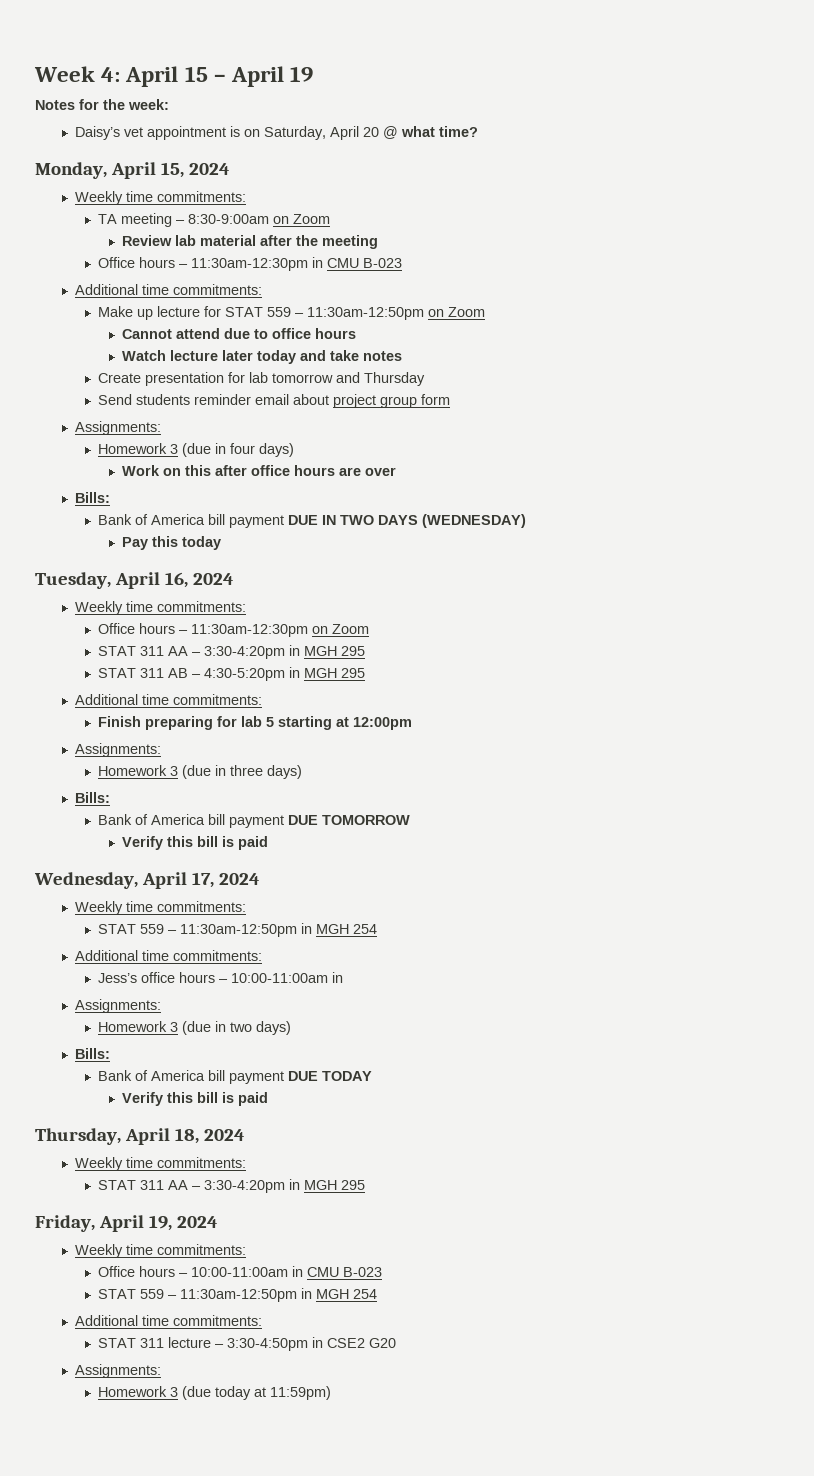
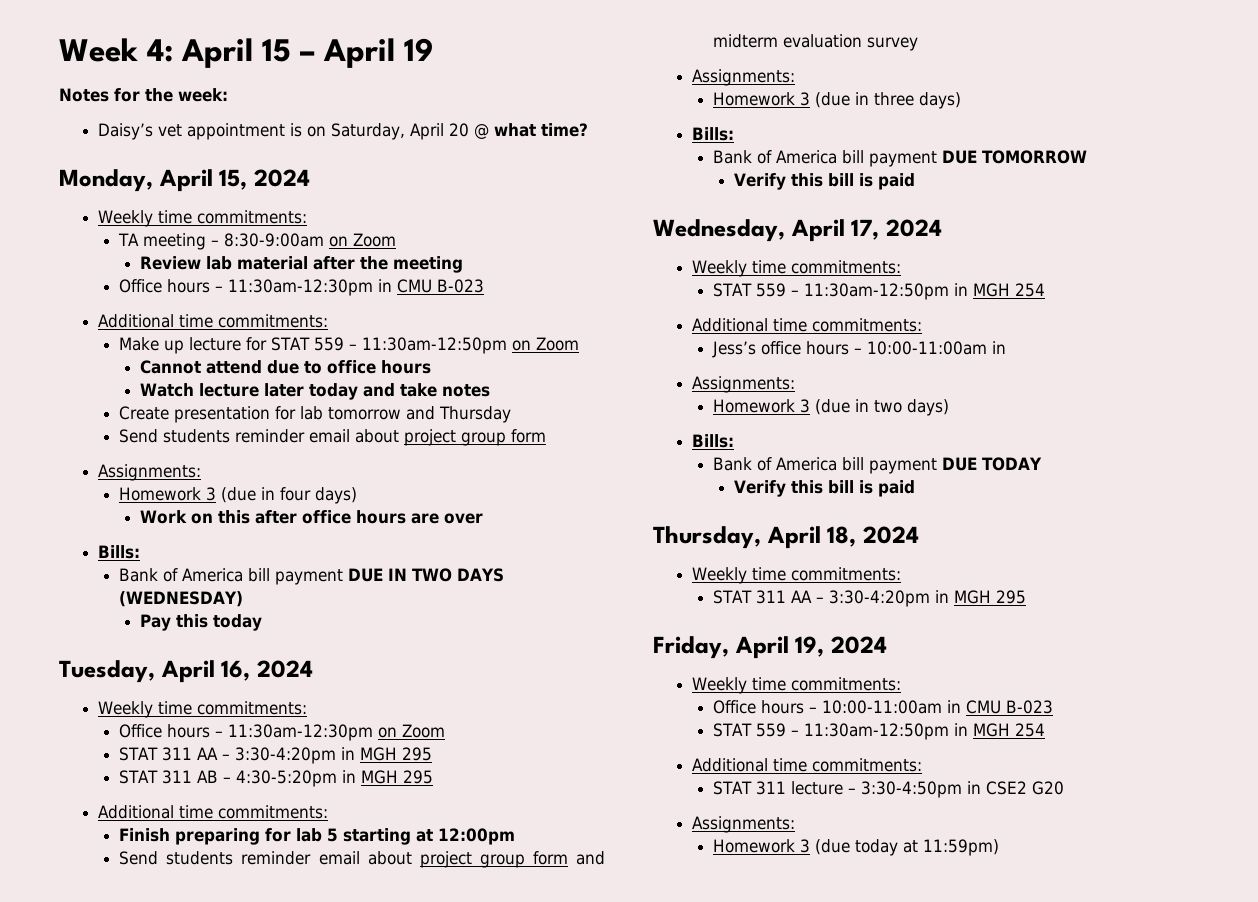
(413, 723) none -> [119,851,606,868] [713,34,919,51] // Send students reminder email about project group form and midterm evaluation survey

